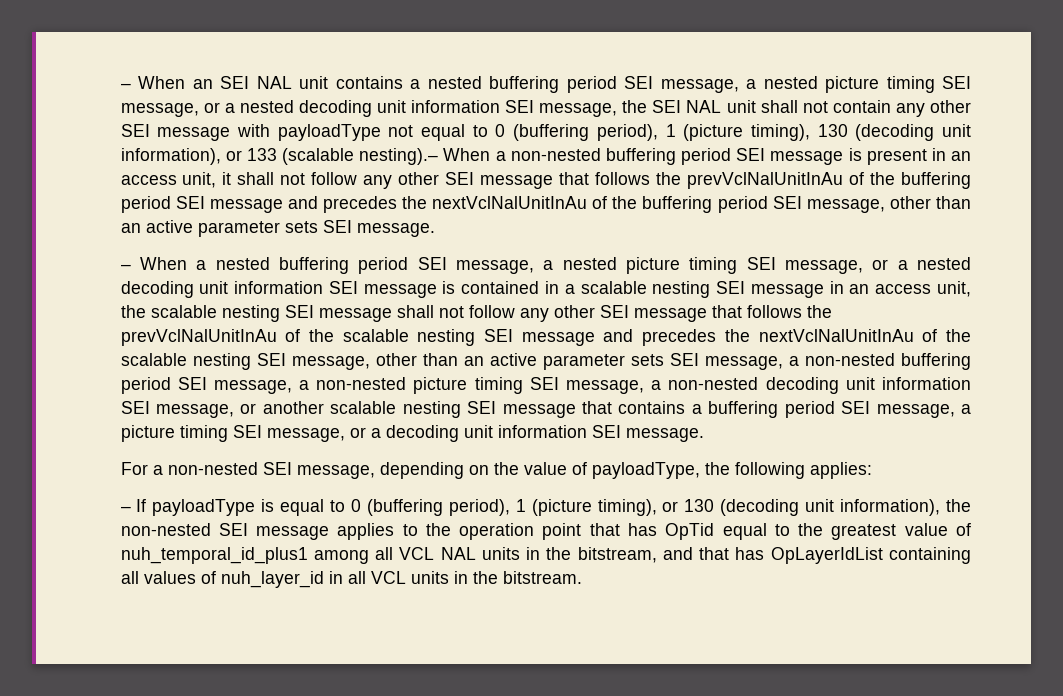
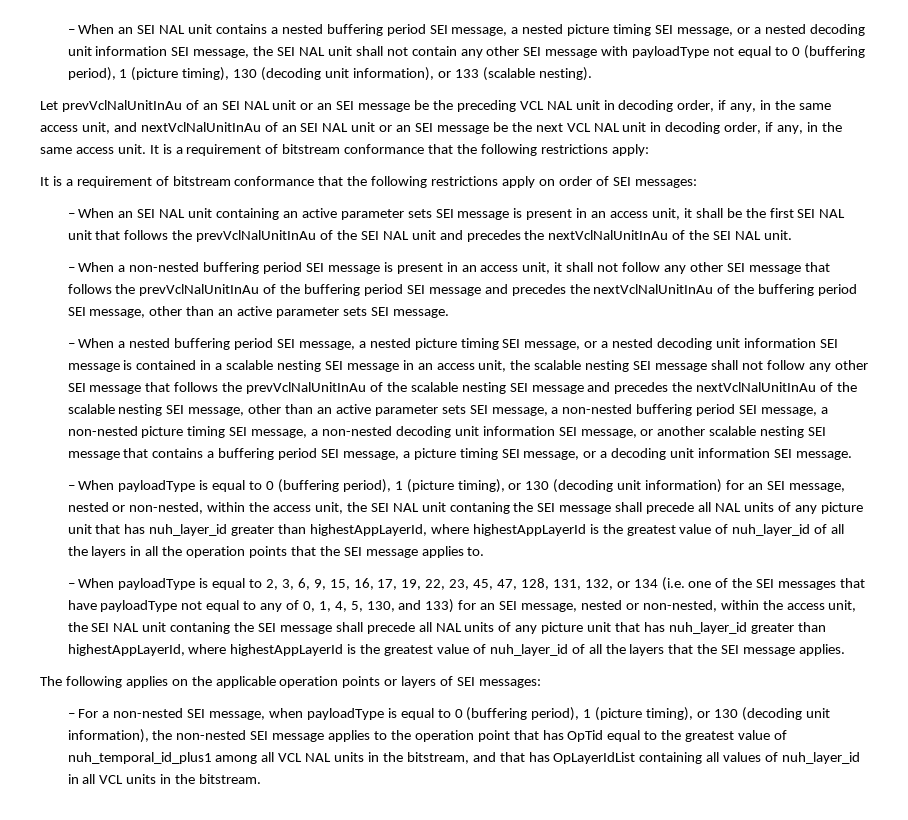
[359,148,439,165] nesting).– -> [538,67,592,81] [40,100,831,112] [40,122,842,134] [40,144,649,156] [40,176,697,188] [67,208,846,220] [67,230,792,242] [67,267,75,272] nesting). // Let prevVclNalUnitInAu of an SEI NAL unit or an SEI message be the preceding VCL NAL unit in decoding order, if any, in the same access unit, and nextVclNalUnitInAu of an SEI NAL unit or an SEI message be the next VCL NAL unit in decoding order, if any, in the same access unit. It is a requirement of bitstream conformance that the following restrictions apply: // It is a requirement of bitstream conformance that the following restrictions apply on order of SEI messages: // – When an SEI NAL unit containing an active parameter sets SEI message is present in an access unit, it shall be the first SEI NAL unit that follows the prevVclNalUnitInAu of the SEI NAL unit and precedes the nextVclNalUnitInAu of the SEI NAL unit. // –
(704, 435) none -> [67,479,845,493] [67,502,863,514] [67,524,845,536] [67,546,485,558] [67,577,866,591] [67,599,857,613] [67,622,826,634] [67,644,846,656] [40,676,541,688] [67,713,75,718] – When payloadType is equal to 0 (buffering period), 1 (picture timing), or 130 (decoding unit information) for an SEI message, nested or non-nested, within the access unit, the SEI NAL unit contaning the SEI message shall precede all NAL units of any picture unit that has nuh_layer_id greater than highestAppLayerId, where highestAppLayerId is the greatest value of nuh_layer_id of all the layers in all the operation points that the SEI message applies to. // – When payloadType is equal to 2, 3, 6, 9, 15, 16, 17, 19, 22, 23, 45, 47, 128, 131, 132, or 134 (i.e. one of the SEI messages that have payloadType not equal to any of 0, 1, 4, 5, 130, and 133) for an SEI message, nested or non-nested, within the access unit, the SEI NAL unit contaning the SEI message shall precede all NAL units of any picture unit that has nuh_layer_id greater than highestAppLayerId, where highestAppLayerId is the greatest value of nuh_layer_id of all the layers that the SEI message applies. // The following applies on the applicable operation points or layers of SEI messages: // –
[379,462,872,479] [120,499,147,512] depending on the value of payloadType, the following applies: // – If -> [268,708,303,718] when

